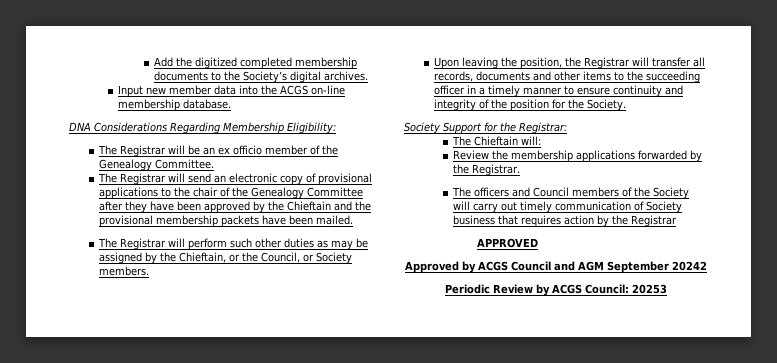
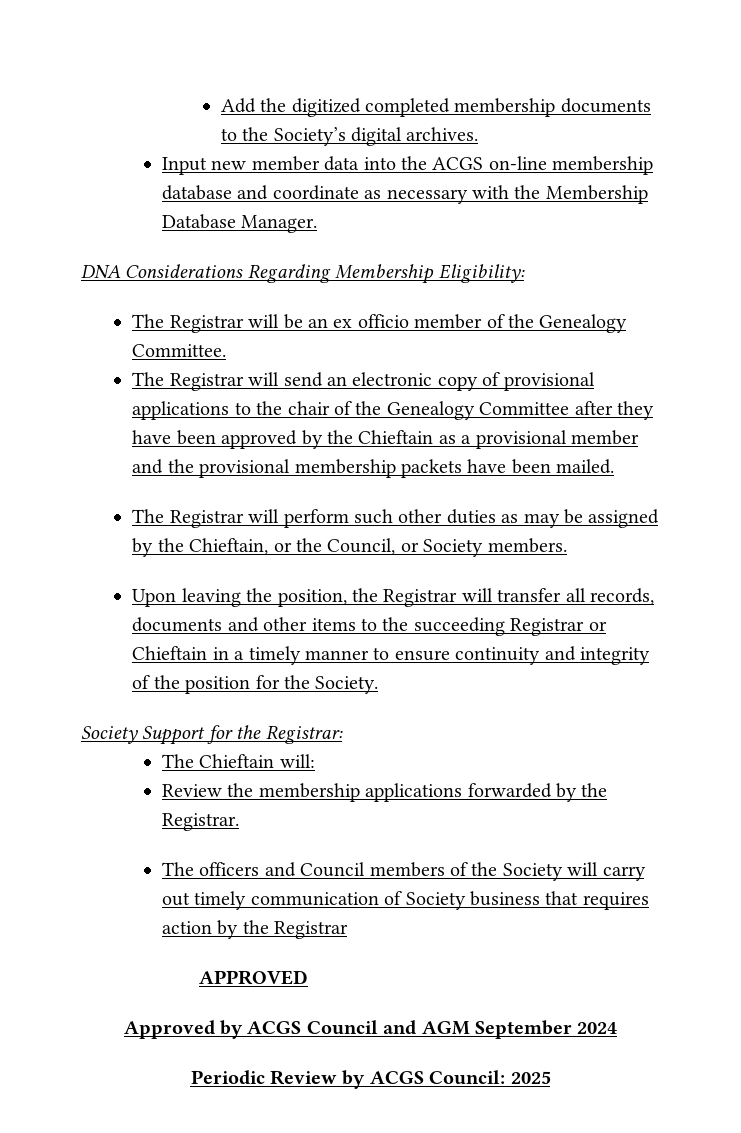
[182,99,231,109] database. -> [161,185,648,204] [161,214,318,233] database and coordinate as necessary with the Membership Database Manager.
(332, 206) none -> [438,430,640,449] as a provisional member
[434,85,466,95] officer -> [510,618,607,636] [132,646,208,660] Registrar or Chieftain
[672,261,707,271] 20242 -> [577,1022,618,1034] 2024
[632,284,667,294] 20253 -> [510,1071,551,1084] 2025

